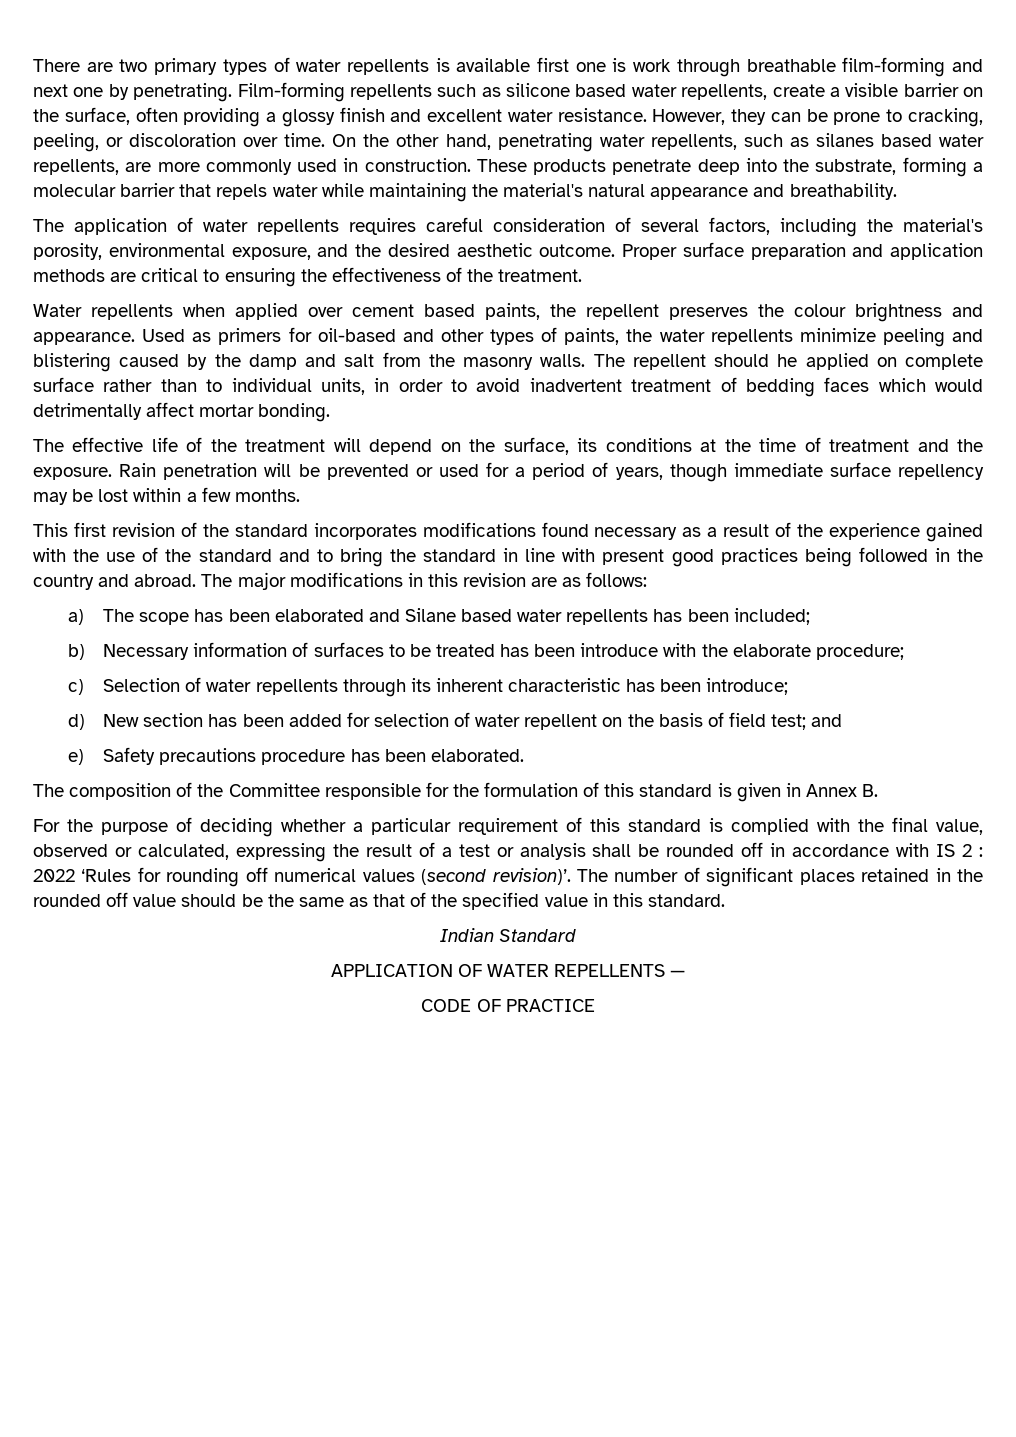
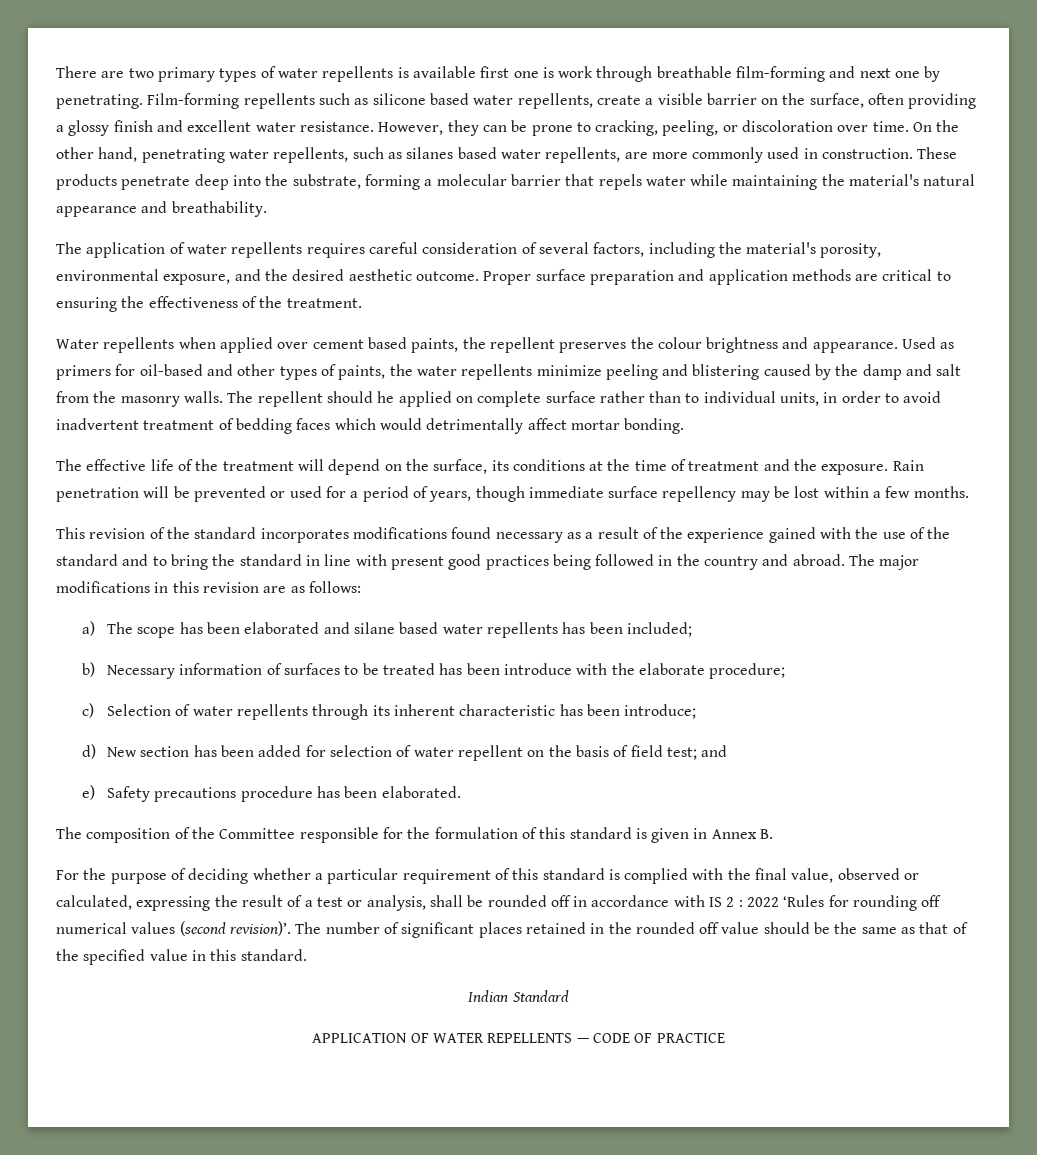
[73,522,106,537] first -> (85, 533) none
[404,608,456,622] Silane -> [354,622,396,634] silane
[519,843,586,860] analysis -> [366,895,426,911] analysis,
(686, 973) // -> (589, 1040) none

